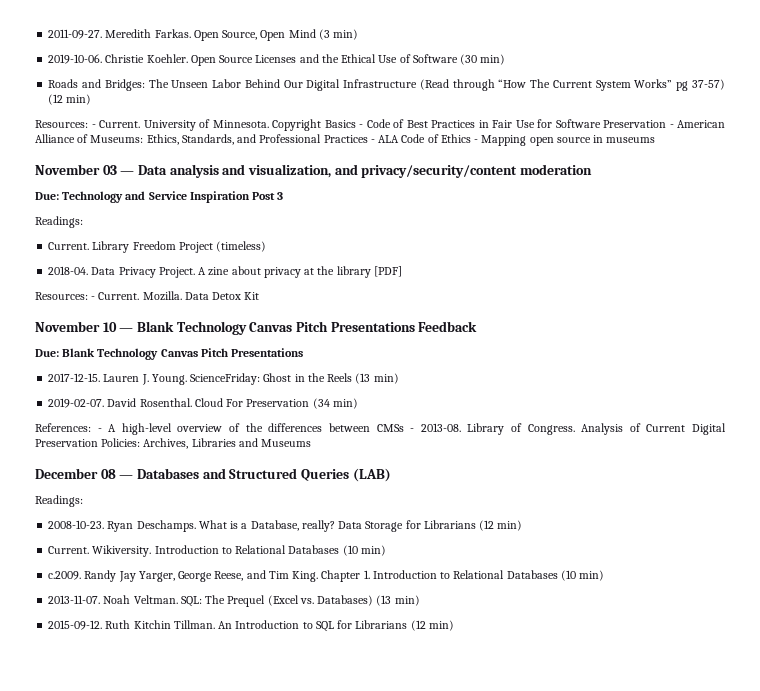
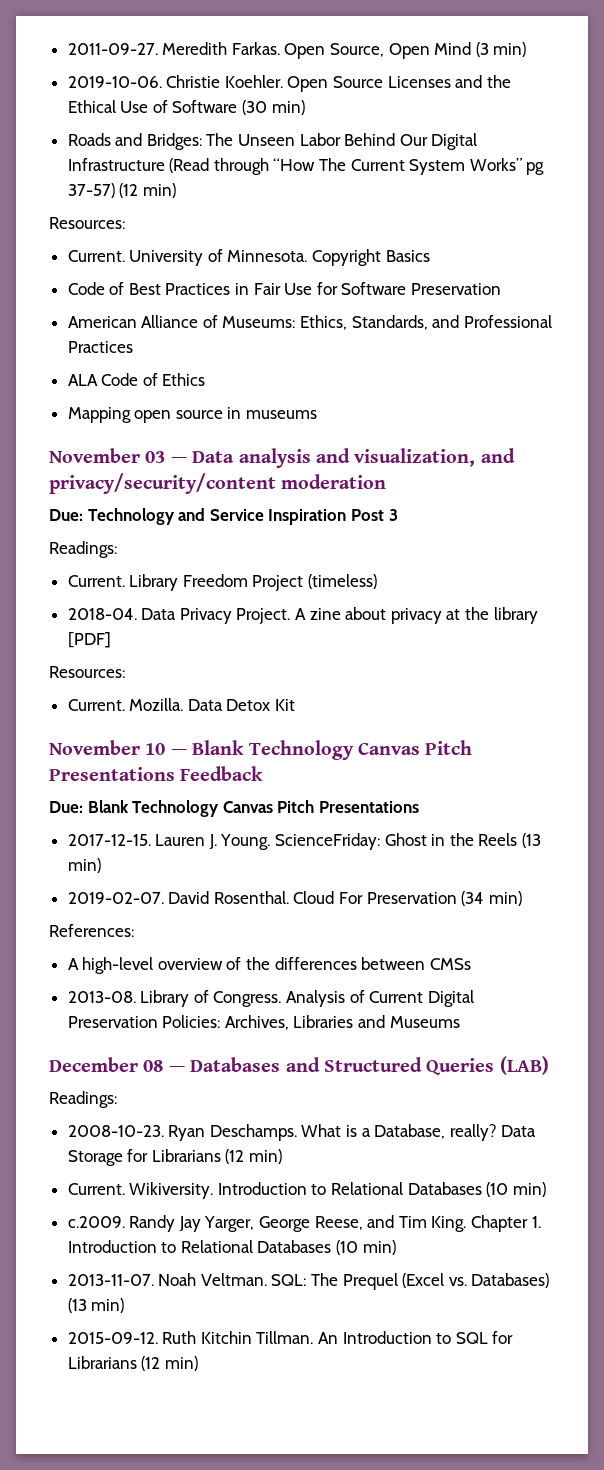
[91,124,96,128] - -> (125, 223) //
[359,124,363,128] - -> (430, 256) //
[669,124,674,128] - -> (501, 289) //
[370,139,375,143] - -> (133, 347) //
[474,139,479,143] - -> (206, 379) //
[91,296,96,300] - -> (125, 672) //
[97,428,102,432] - -> (134, 930) //
[410,428,415,432] - -> (471, 964) //

